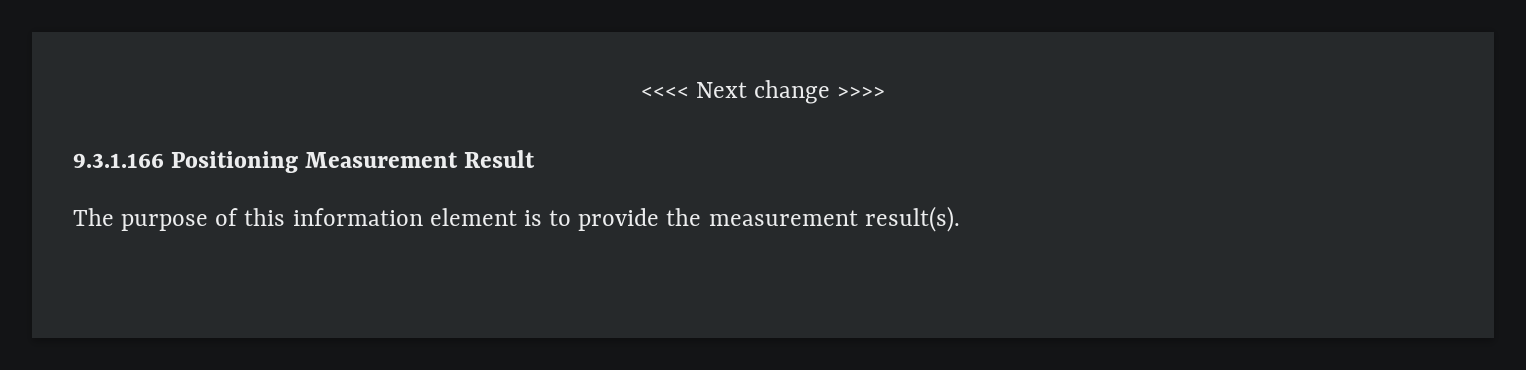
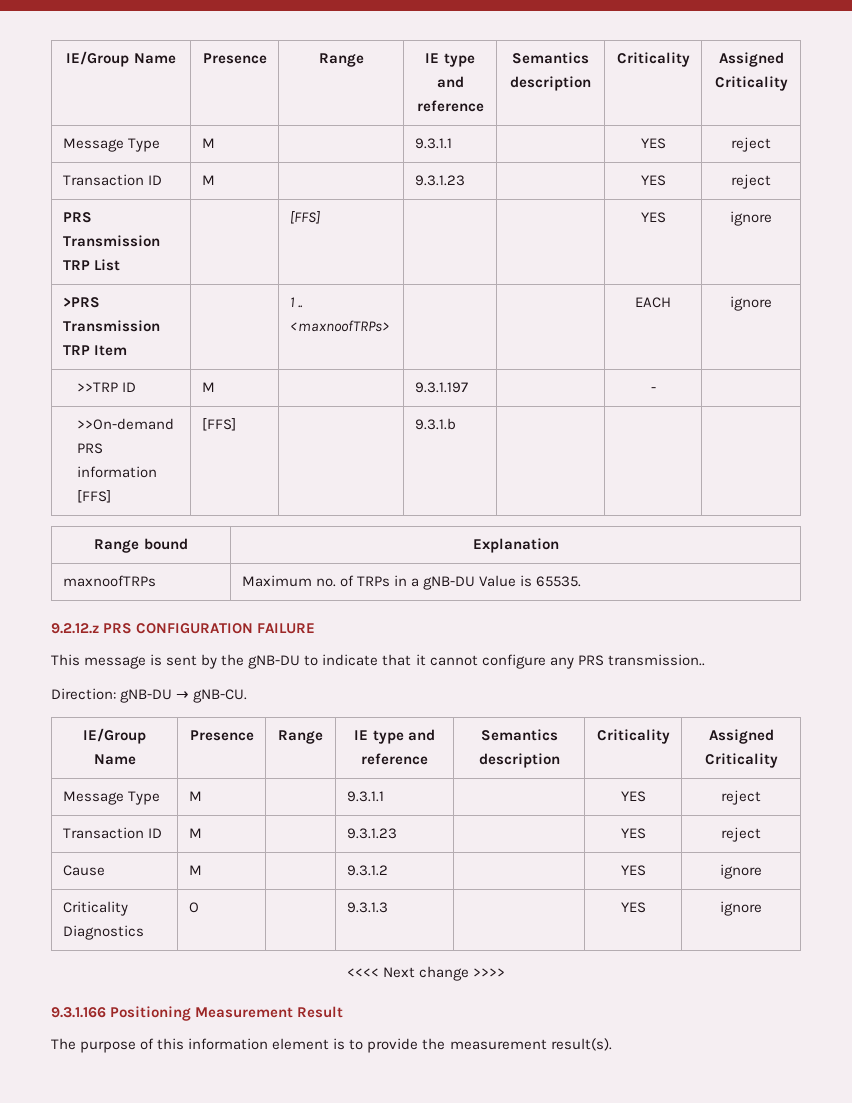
(640, 92) none -> [66,51,176,67] [202,53,267,64] [318,53,364,67] [425,53,475,67] [436,76,464,88] [416,100,484,112] [512,52,589,64] [510,76,591,91] [616,52,690,67] [718,52,784,67] [714,76,788,91] [62,138,160,152] [201,138,215,148] [414,138,452,149] [640,138,666,149] [731,137,771,152] [62,174,162,186] [201,175,215,185] [414,175,465,186] [640,175,666,186] [731,174,771,189] [62,212,92,223] [62,235,160,247] [62,259,120,271] [289,211,320,224] [640,212,666,223] [730,211,772,226] [62,297,100,308] [62,320,160,332] [62,345,127,356] [289,297,303,308] [289,320,390,332] [635,297,671,308] [730,296,772,311] [77,382,137,392] [201,382,215,392] [414,382,468,393] [650,387,656,392] [77,418,175,430] [77,443,104,454] [77,466,158,478] [77,490,112,503] [201,418,236,431] [414,418,456,430] [94,538,188,553] [472,538,559,553] [62,575,156,587] [241,575,581,590] [51,623,316,634] [51,654,705,669] [51,688,248,703] [83,728,146,744] [93,754,136,765] [189,730,254,741] [278,730,323,744] [354,729,435,744] [361,753,428,765] [480,729,558,741] [478,753,560,768] [596,729,670,744] [708,729,774,744] [704,753,778,768] [62,791,160,805] [188,791,202,801] [346,791,384,802] [620,791,646,802] [721,790,761,805] [62,827,162,839] [188,828,202,838] [346,828,397,839] [620,828,646,839] [721,827,761,842] [62,865,105,876] [188,865,202,875] [346,865,388,876] [620,865,646,876] [720,864,762,879] [62,901,128,916] [62,925,144,940] [188,902,199,913] [346,902,388,913] [620,902,646,913] [720,901,762,916] IE/Group Name | Presence | Range | IE type and reference | Semantics description | Criticality | Assigned Criticality // Message Type | M | | 9.3.1.1 | | YES | reject // Transaction ID | M | | 9.3.1.23 | | YES | reject // PRS Transmission TRP List | | [FFS] | | | YES | ignore // >PRS Transmission TRP Item | | 1 .. <maxnoofTRPs> | | | EACH | ignore // >>TRP ID | M | | 9.3.1.197 | | - | // >>On-demand PRS information [FFS] | [FFS] | | 9.3.1.b | | | // Range bound | Explanation // maxnoofTRPs | Maximum no. of TRPs in a gNB-DU Value is 65535. // 9.2.12.z PRS CONFIGURATION FAILURE // This message is sent by the gNB-DU to indicate that it cannot configure any PRS transmission.. // Direction: gNB-DU → gNB-CU. // IE/Group Name | Presence | Range | IE type and reference | Semantics description | Criticality | Assigned Criticality // Message Type | M | | 9.3.1.1 | | YES | reject // Transaction ID | M | | 9.3.1.23 | | YES | reject // Cause | M | | 9.3.1.2 | | YES | ignore // Criticality Diagnostics | O | | 9.3.1.3 | | YES | ignore //

